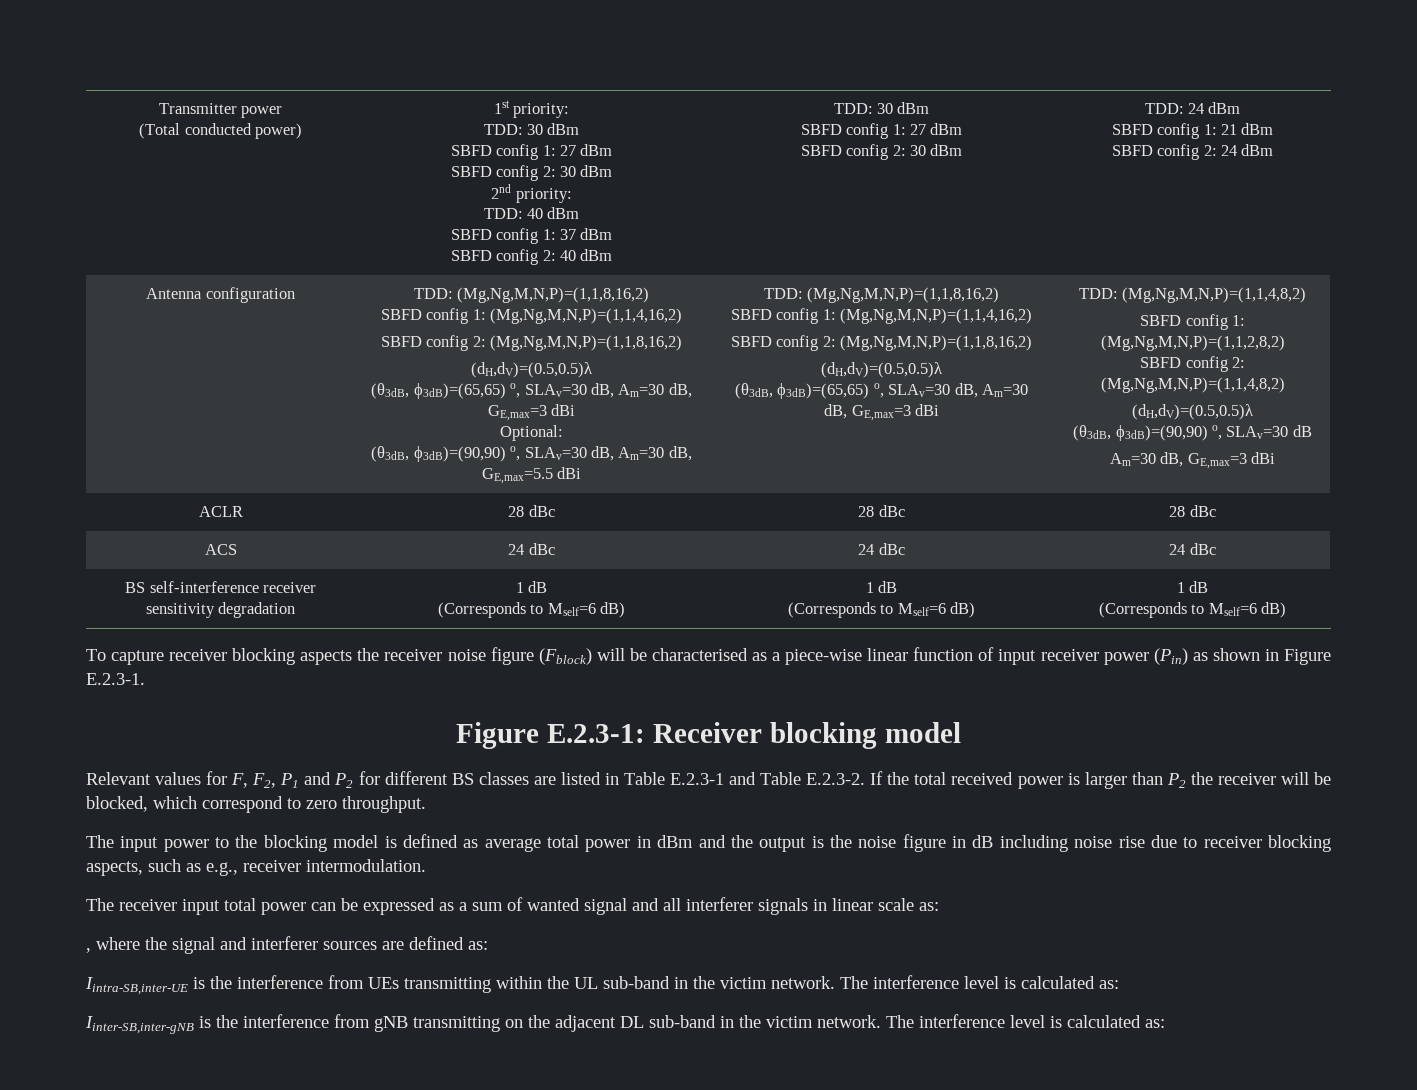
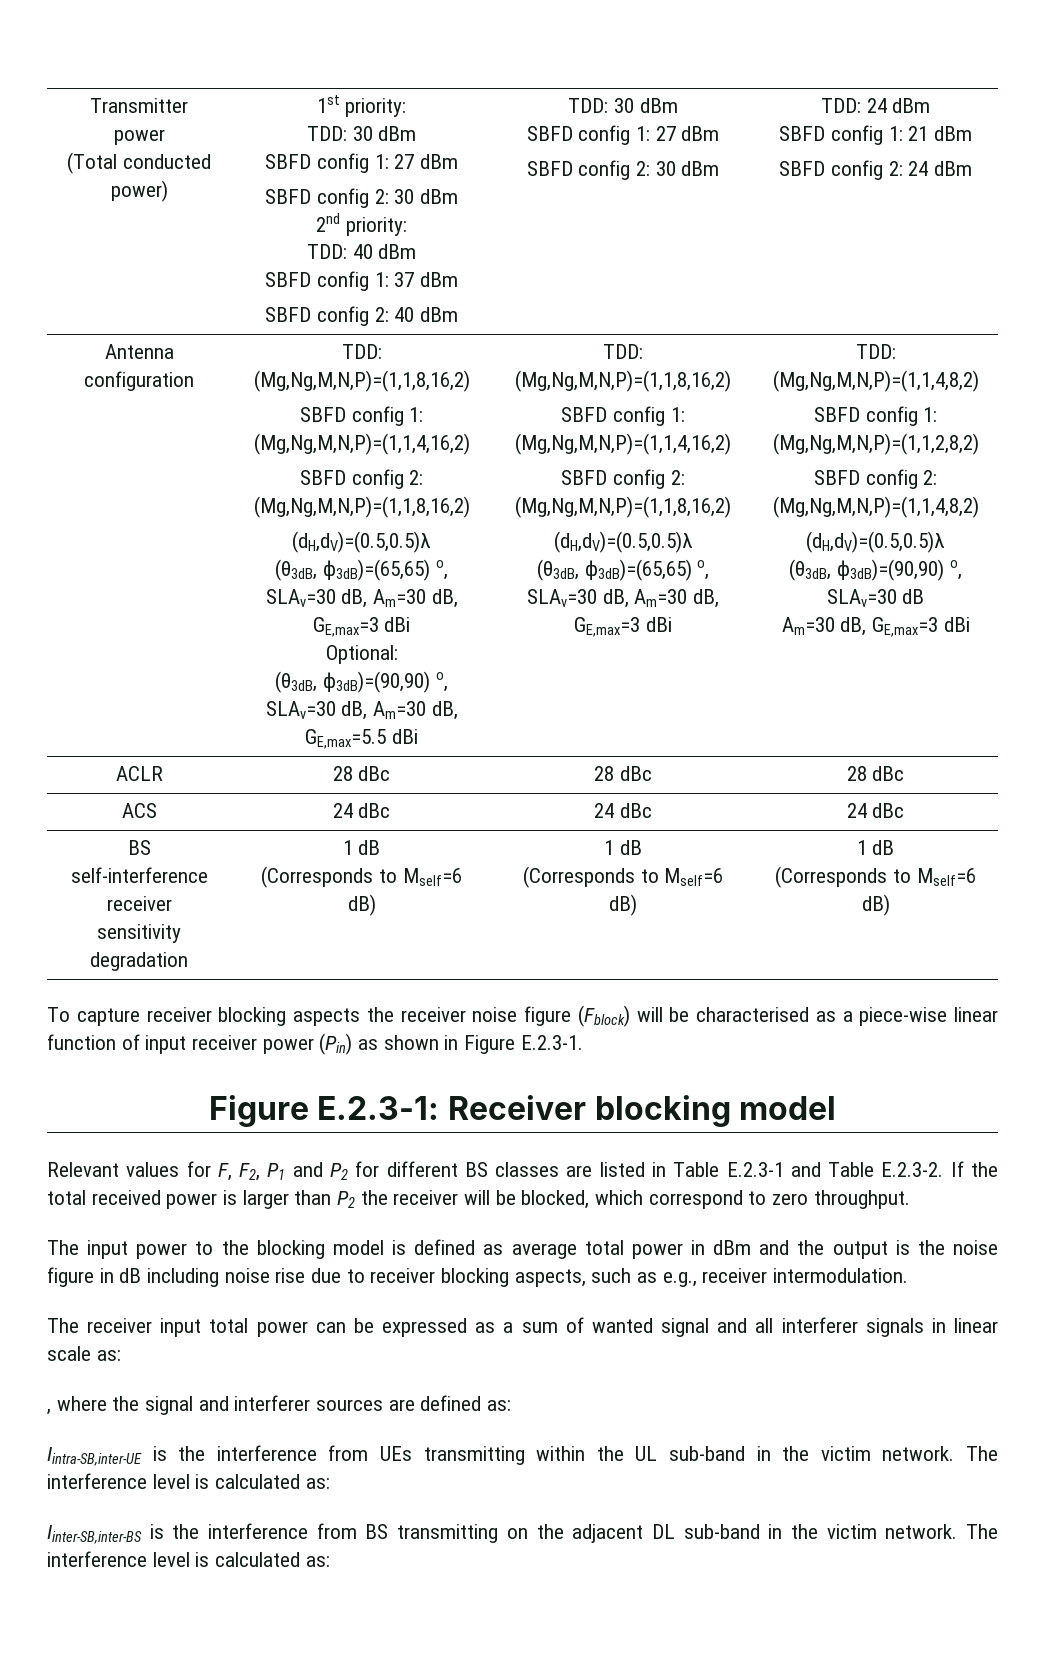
[85,1014,408,1034] Iinter-SB,inter-gNB is the interference from gNB -> [47,1523,389,1544] Iinter-SB,inter-BS is the interference from BS

